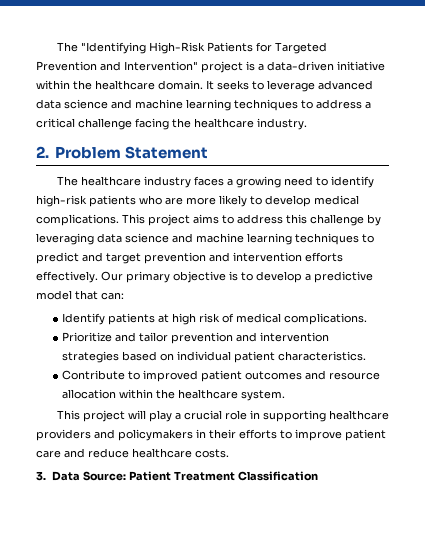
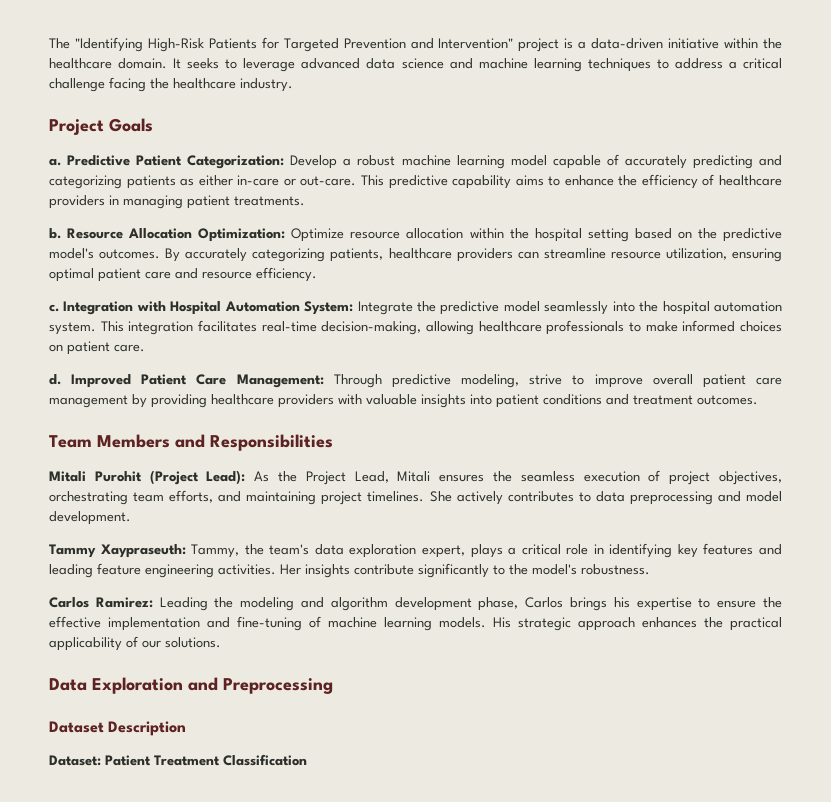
[36,146,208,159] [56,176,374,188] [36,195,359,207] [36,214,381,226] [36,233,374,245] [36,252,343,264] [36,271,373,283] [36,290,124,300] [62,313,368,325] [62,332,330,344] [62,351,367,363] [62,370,381,382] [62,389,286,401] [56,410,389,422] [36,429,386,441] [36,448,229,458] [36,471,126,481] 2. Problem Statement // The healthcare industry faces a growing need to identify high-risk patients who are more likely to develop medical complications. This project aims to address this challenge by leveraging data science and machine learning techniques to predict and target prevention and intervention efforts effectively. Our primary objective is to develop a predictive model that can: // Identify patients at high risk of medical complications. // Prioritize and tailor prevention and intervention strategies based on individual patient characteristics. // Contribute to improved patient outcomes and resource allocation within the healthcare system. // This project will play a crucial role in supporting healthcare providers and policymakers in their efforts to improve patient care and reduce healthcare costs. // 3. Data Source: -> [49,118,153,135] [49,154,782,169] [49,174,782,189] [49,195,305,209] [49,228,782,242] [49,248,783,262] [49,267,317,282] [49,301,783,315] [49,320,782,335] [49,341,145,355] [49,374,783,388] [49,394,758,408] [49,434,333,451] [49,470,782,485] [49,490,782,505] [49,511,131,525] [49,543,782,558] [49,563,650,578] [49,597,782,611] [49,616,782,631] [49,636,221,651] [49,677,333,694] [49,721,187,736] [49,755,101,766] Project Goals // a. Predictive Patient Categorization: Develop a robust machine learning model capable of accurately predicting and categorizing patients as either in-care or out-care. This predictive capability aims to enhance the efficiency of healthcare providers in managing patient treatments. // b. Resource Allocation Optimization: Optimize resource allocation within the hospital setting based on the predictive model's outcomes. By accurately categorizing patients, healthcare providers can streamline resource utilization, ensuring optimal patient care and resource efficiency. // c. Integration with Hospital Automation System: Integrate the predictive model seamlessly into the hospital automation system. This integration facilitates real-time decision-making, allowing healthcare professionals to make informed choices on patient care. // d. Improved Patient Care Management: Through predictive modeling, strive to improve overall patient care management by providing healthcare providers with valuable insights into patient conditions and treatment outcomes. // Team Members and Responsibilities // Mitali Purohit (Project Lead): As the Project Lead, Mitali ensures the seamless execution of project objectives, orchestrating team efforts, and maintaining project timelines. She actively contributes to data preprocessing and model development. // Tammy Xaypraseuth: Tammy, the team's data exploration expert, plays a critical role in identifying key features and leading feature engineering activities. Her insights contribute significantly to the model's robustness. // Carlos Ramirez: Leading the modeling and algorithm development phase, Carlos brings his expertise to ensure the effective implementation and fine-tuning of machine learning models. His strategic approach enhances the practical applicability of our solutions. // Data Exploration and Preprocessing // Dataset Description // Dataset:

